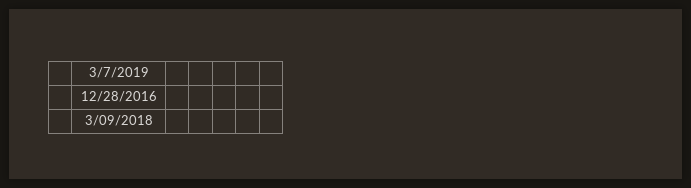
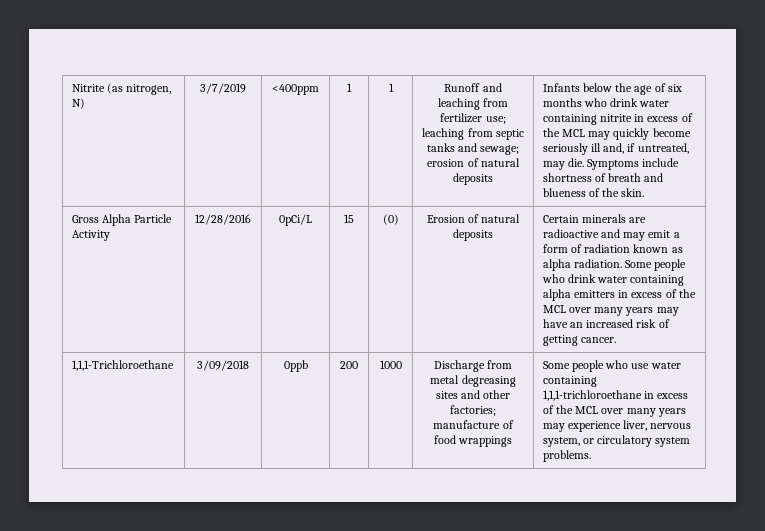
[88,67,149,78] [80,91,157,102] [84,115,153,126] | 3/7/2019 | | | | | // | 12/28/2016 | | | | | // | 3/09/2018 | | | | | -> [72,83,172,95] [72,98,86,109] [200,83,246,94] [272,84,319,95] [347,83,352,92] [388,83,394,92] [444,83,502,92] [437,98,509,110] [440,113,506,124] [422,128,524,140] [426,143,520,155] [427,158,520,167] [453,173,493,185] [543,83,682,95] [543,98,670,107] [543,113,693,125] [543,128,691,140] [543,143,689,155] [543,158,680,170] [543,173,664,182] [543,188,645,197] [72,214,173,226] [72,230,111,241] [195,214,251,225] [279,214,312,226] [344,214,354,223] [382,214,399,225] [426,214,521,223] [453,229,493,241] [543,214,647,223] [543,229,680,241] [543,244,683,253] [543,259,687,271] [542,274,685,286] [543,289,696,301] [543,305,679,316] [543,319,670,328] [543,335,617,346] [72,360,175,371] [197,360,249,371] [283,360,308,372] [340,361,358,369] [379,360,402,369] [433,360,513,372] [430,375,516,387] [435,390,511,399] [450,405,496,416] [433,420,514,429] [433,435,513,447] [543,360,681,372] [543,376,598,387] [543,390,689,401] [543,405,686,417] [543,420,692,432] [543,435,691,447] [543,450,592,462] Nitrite (as nitrogen, N) | 3/7/2019 | <400ppm | 1 | 1 | Runoff and leaching from fertilizer use; leaching from septic tanks and sewage; erosion of natural deposits | Infants below the age of six months who drink water containing nitrite in excess of the MCL may quickly become seriously ill and, if untreated, may die. Symptoms include shortness of breath and blueness of the skin. // Gross Alpha Particle Activity | 12/28/2016 | 0pCi/L | 15 | (0) | Erosion of natural deposits | Certain minerals are radioactive and may emit a form of radiation known as alpha radiation. Some people who drink water containing alpha emitters in excess of the MCL over many years may have an increased risk of getting cancer. // 1,1,1-Trichloroethane | 3/09/2018 | 0ppb | 200 | 1000 | Discharge from metal degreasing sites and other factories; manufacture of food wrappings | Some people who use water containing 1,1,1-trichloroethane in excess of the MCL over many years may experience liver, nervous system, or circulatory system problems.

